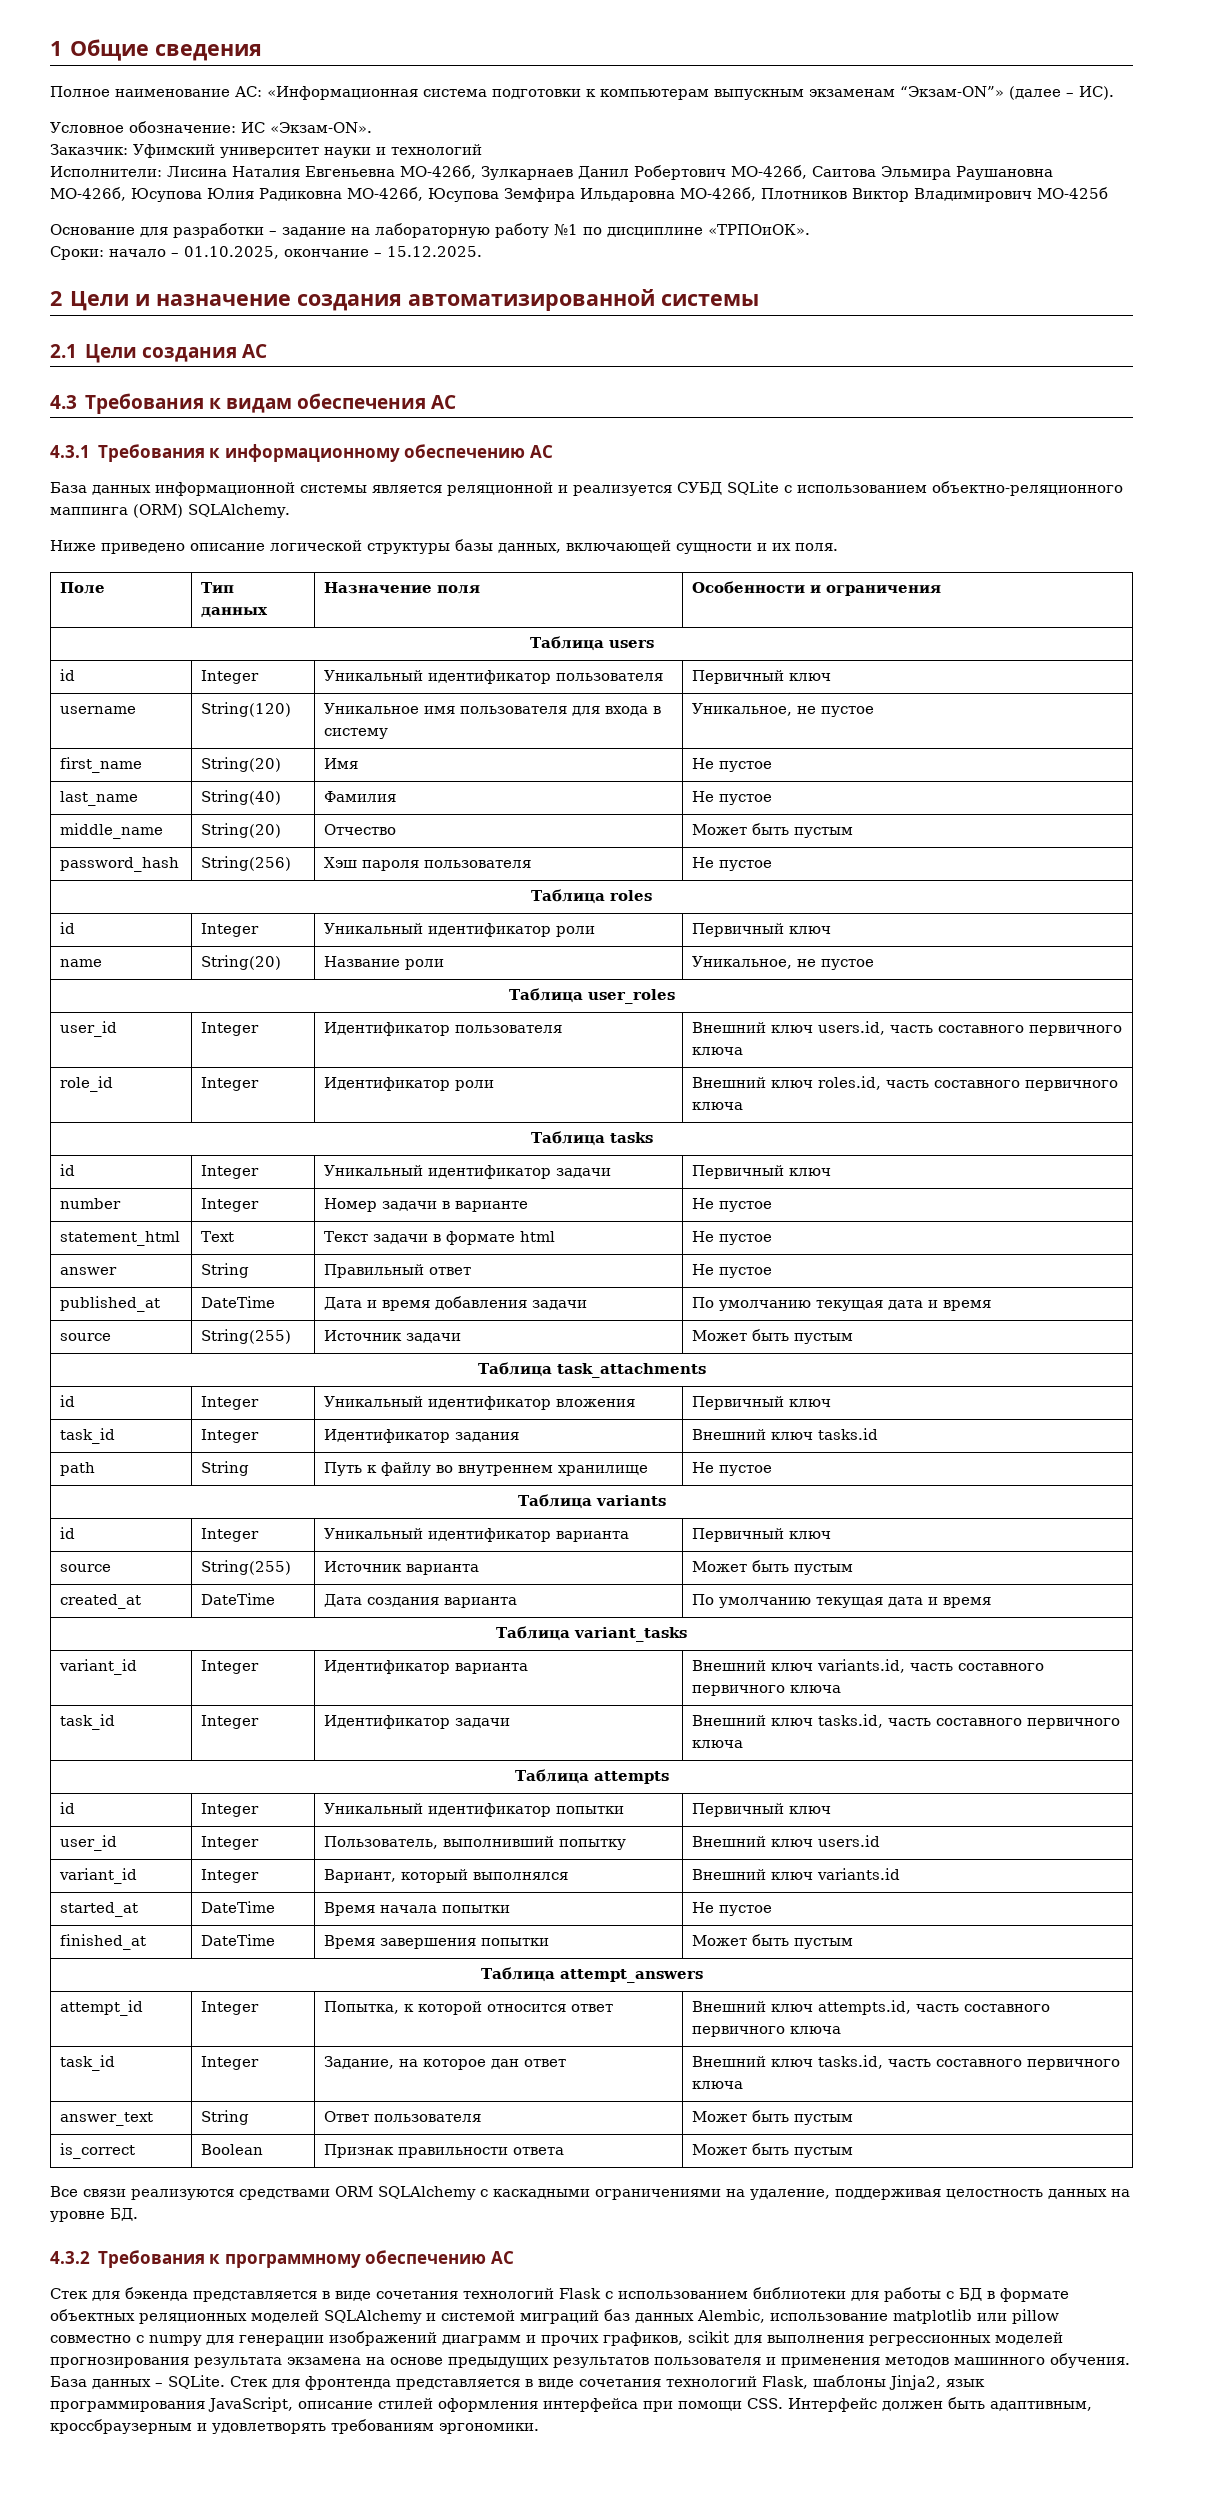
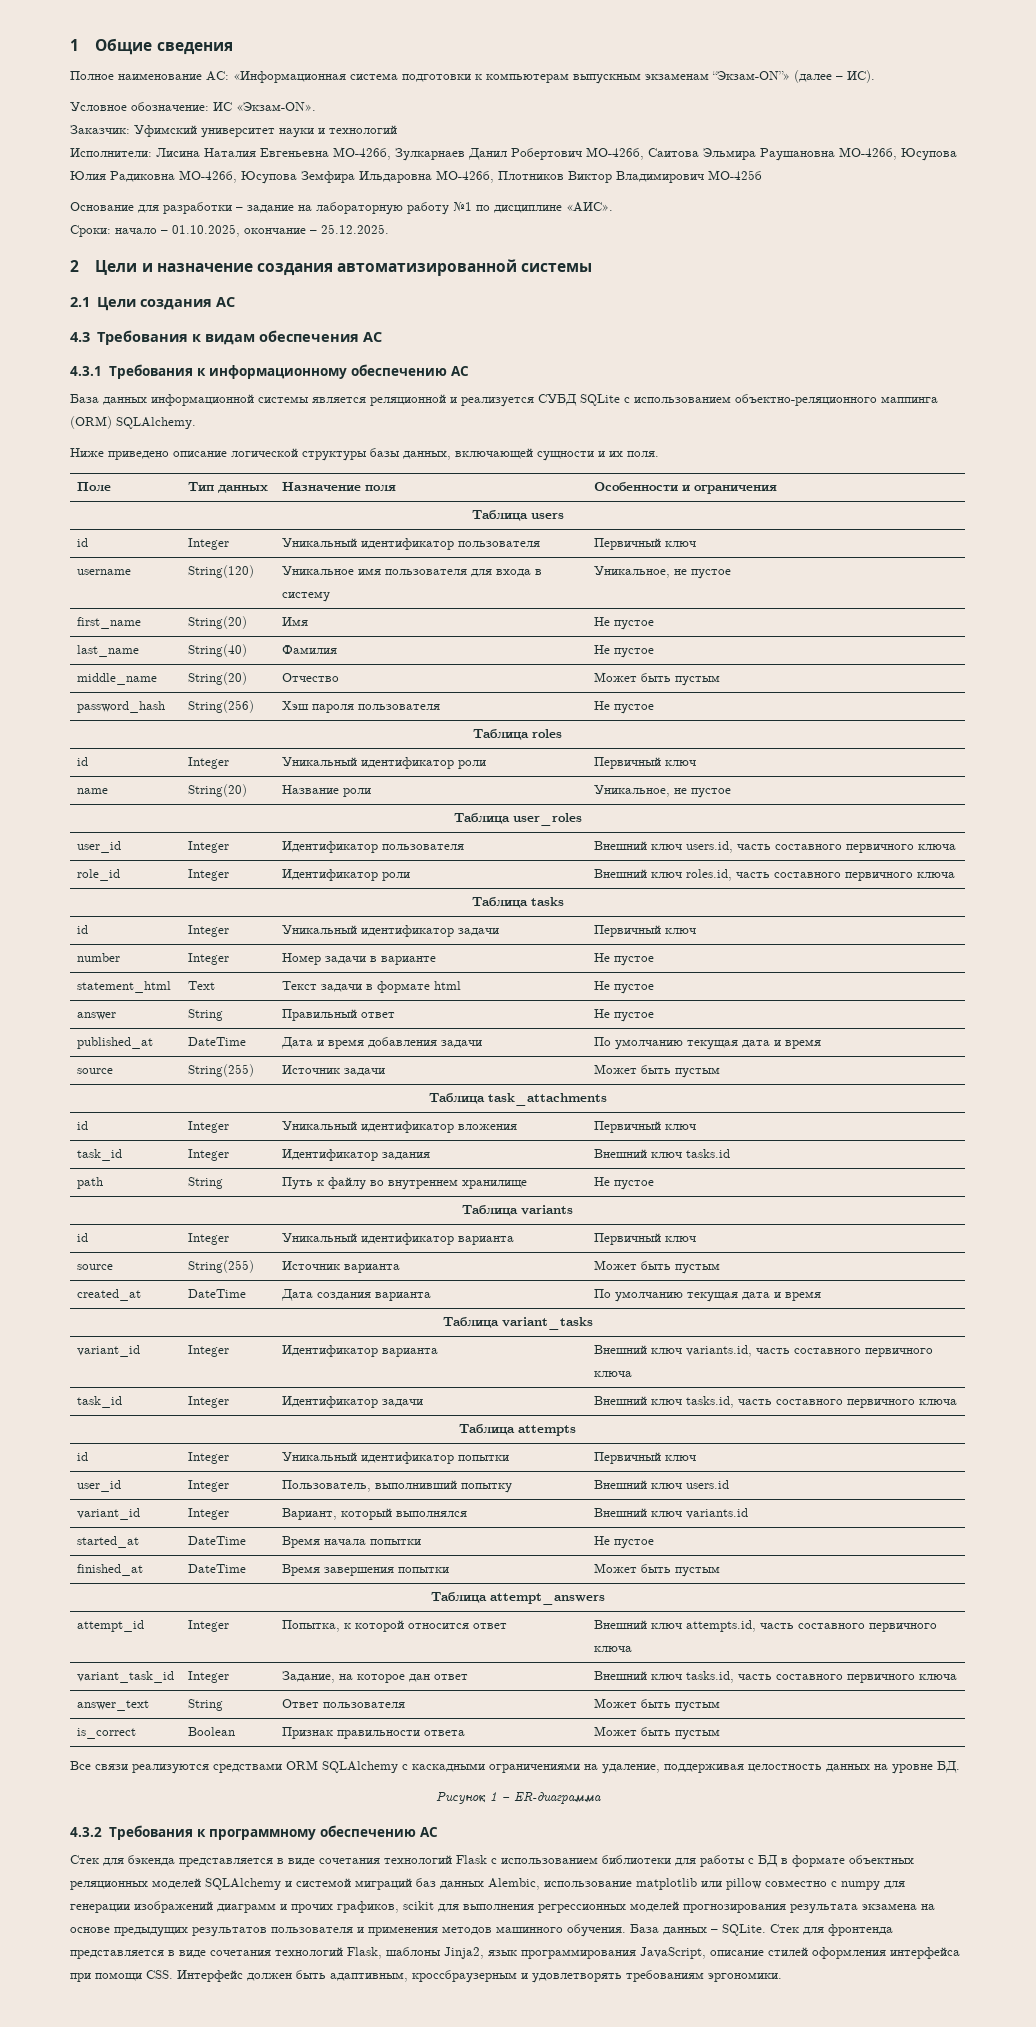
[708,224,810,235] «ТРПОиОК». -> [566,202,613,212] «АИС».
[387,246,482,257] 15.12.2025. -> [321,224,389,234] 25.12.2025.
[60,2055,116,2071] task_id -> [76,1671,174,1683] variant_task_id
(138, 2214) none -> [436,1792,601,1804] // Рисунок 1 – ER-диаграмма

